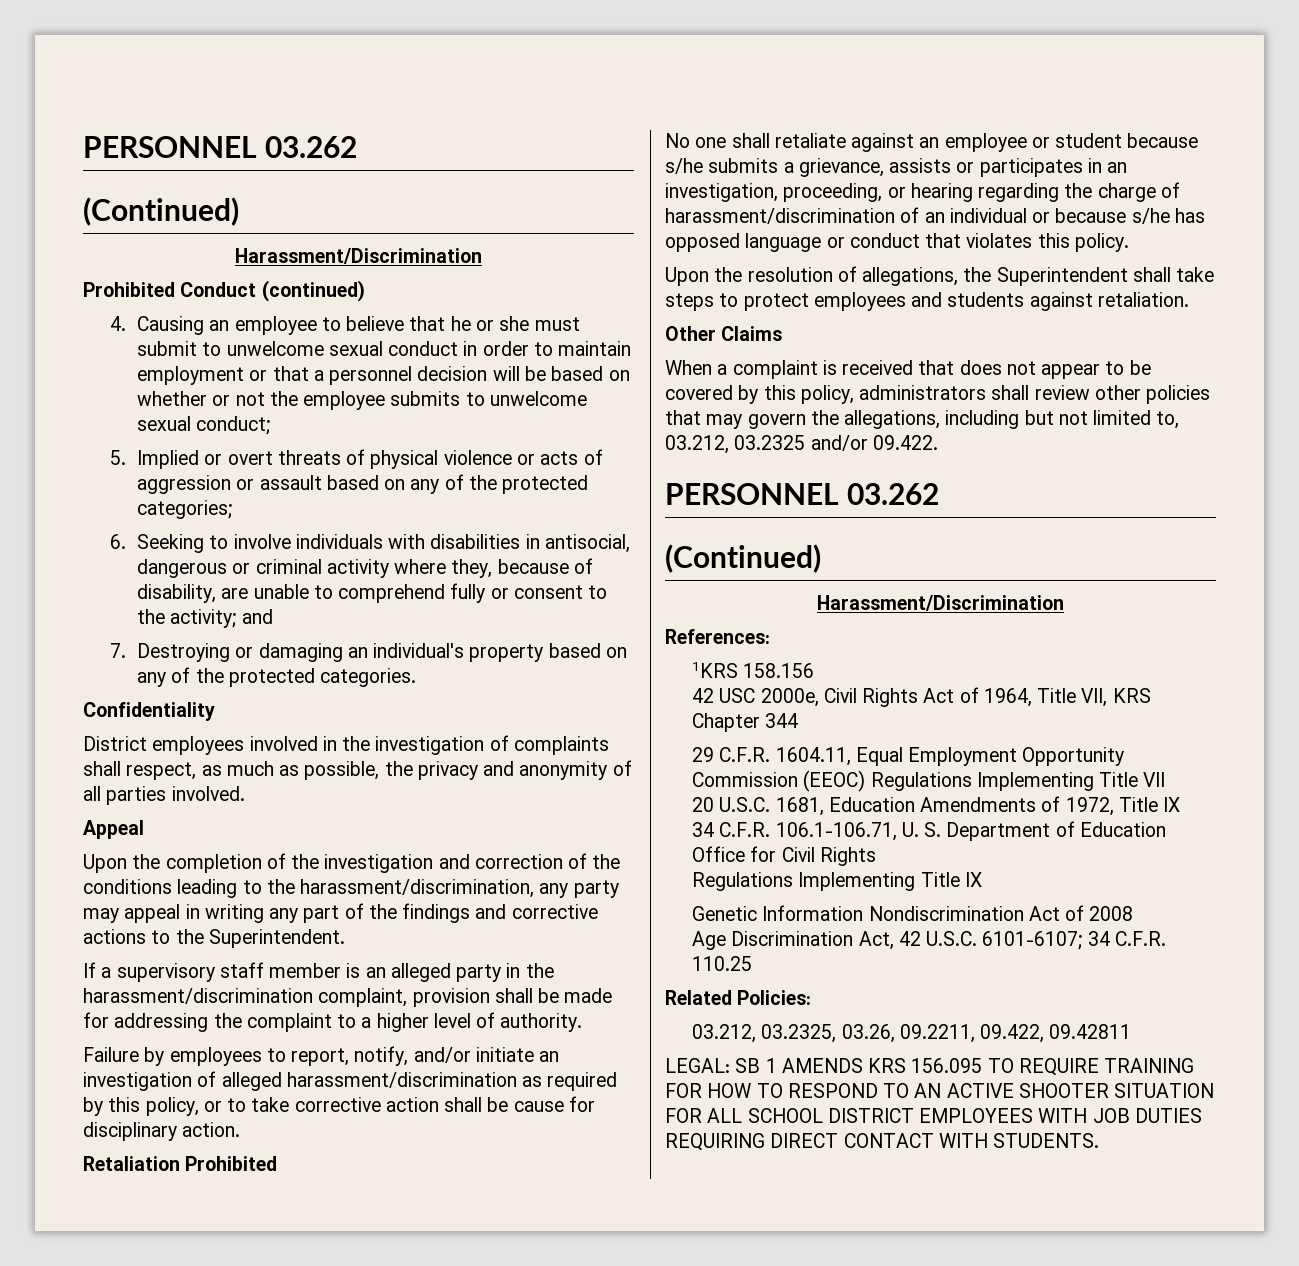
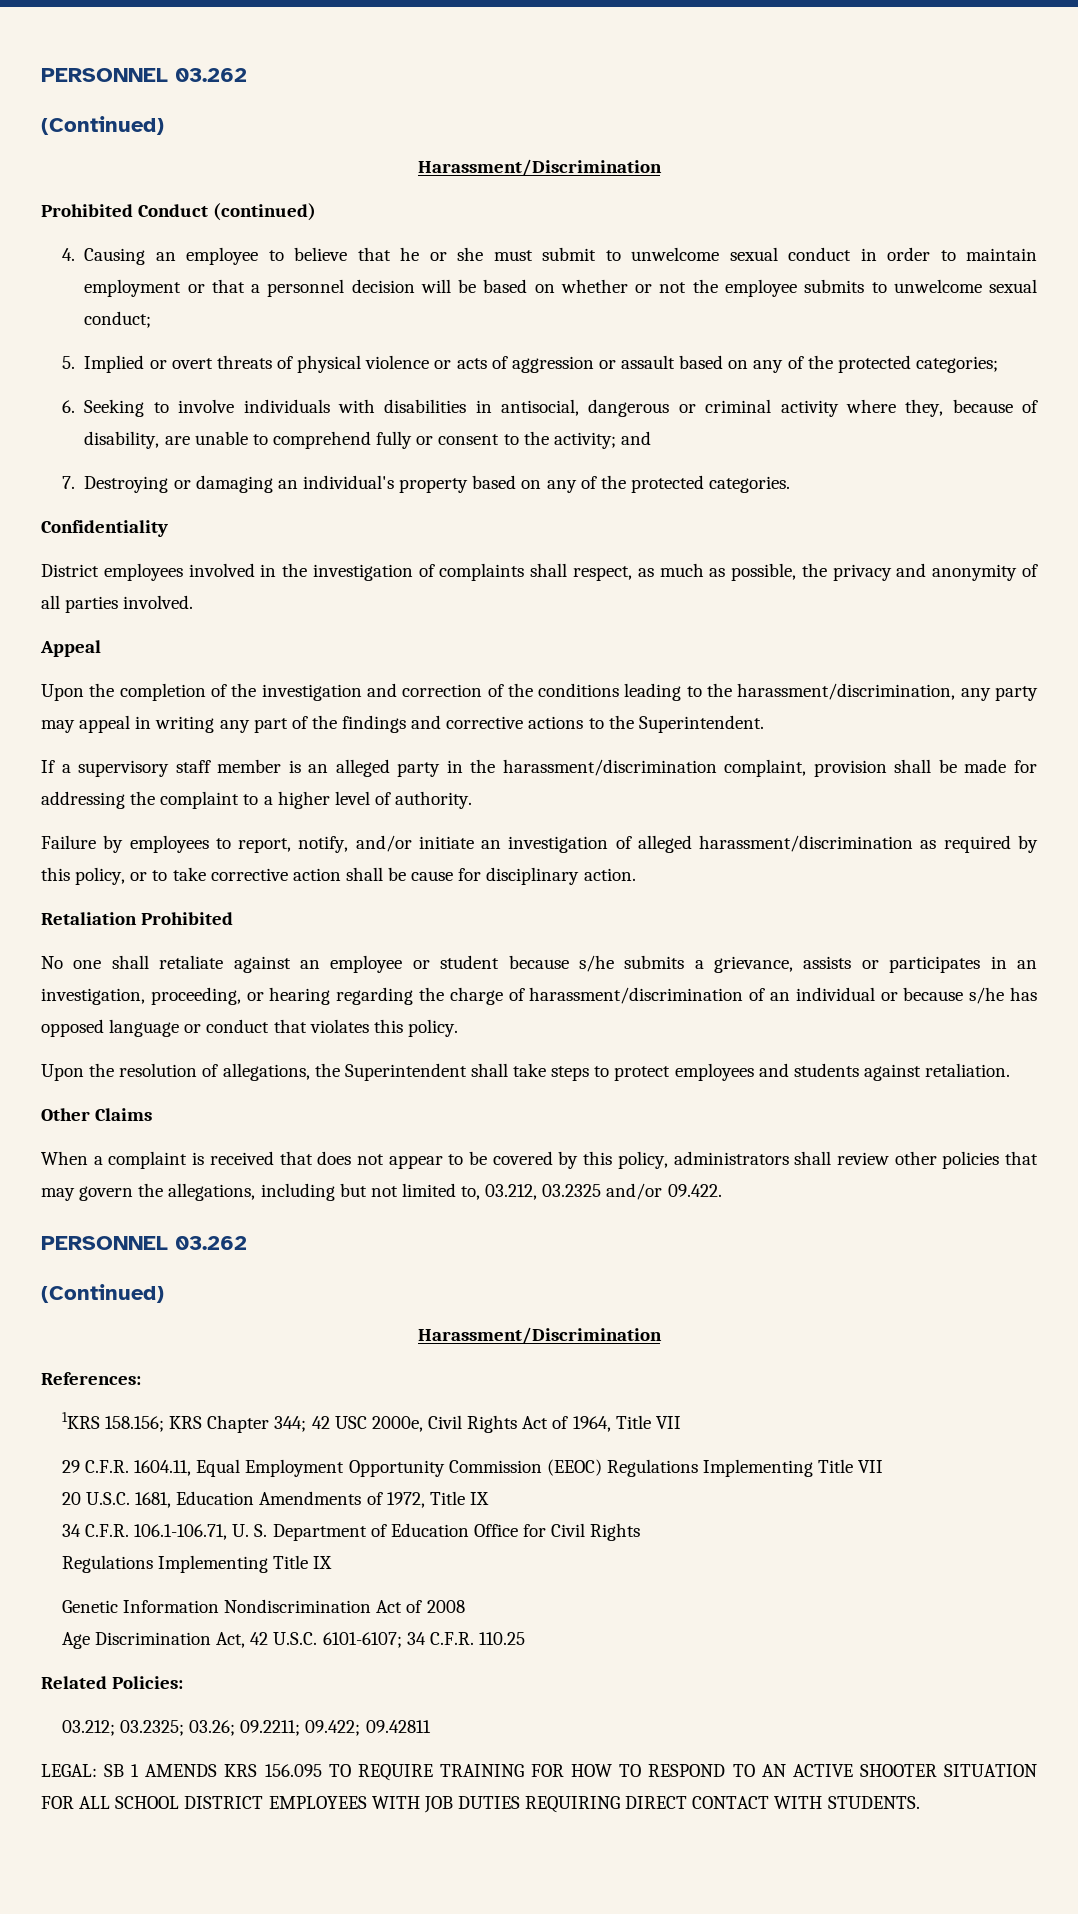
[743,663,815,678] 158.156 // -> [105,1415,307,1433] 158.156; KRS Chapter 344;
[1081,688,1151,707] [692,713,799,732] VII, KRS Chapter 344 -> [655,1416,681,1429] VII
[692,1024,1045,1043] 03.212, 03.2325, 03.26, 09.2211, 09.422, -> [61,1720,361,1736] 03.212; 03.2325; 03.26; 09.2211; 09.422;

